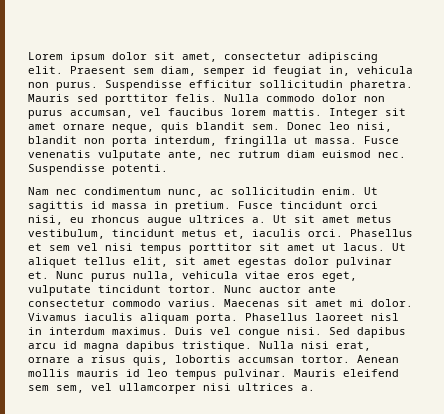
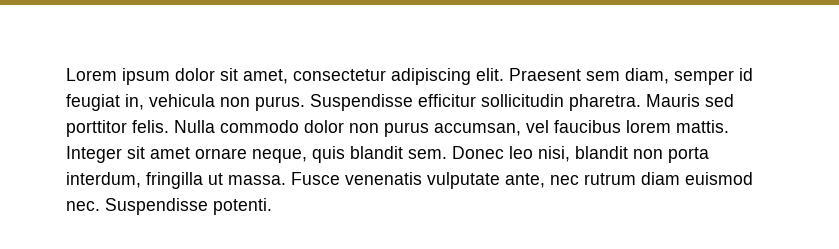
[28,187,378,197] [28,201,378,212] [28,215,392,226] [28,229,413,239] [28,243,406,254] [28,257,392,268] [28,271,357,282] [28,285,336,296] [28,299,413,307] [28,313,399,324] [28,327,406,338] [28,341,371,352] [28,355,399,366] [28,369,399,380] [28,383,315,394] // Nam nec condimentum nunc, ac sollicitudin enim. Ut sagittis id massa in pretium. Fusce tincidunt orci nisi, eu rhoncus augue ultrices a. Ut sit amet metus vestibulum, tincidunt metus et, iaculis orci. Phasellus et sem vel nisi tempus porttitor sit amet ut lacus. Ut aliquet tellus elit, sit amet egestas dolor pulvinar et. Nunc purus nulla, vehicula vitae eros eget, vulputate tincidunt tortor. Nunc auctor ante consectetur commodo varius. Maecenas sit amet mi dolor. Vivamus iaculis aliquam porta. Phasellus laoreet nisl in interdum maximus. Duis vel congue nisi. Sed dapibus arcu id magna dapibus tristique. Nulla nisi erat, ornare a risus quis, lobortis accumsan tortor. Aenean mollis mauris id leo tempus pulvinar. Mauris eleifend sem sem, vel ullamcorper nisi ultrices a. -> (272, 206) none

